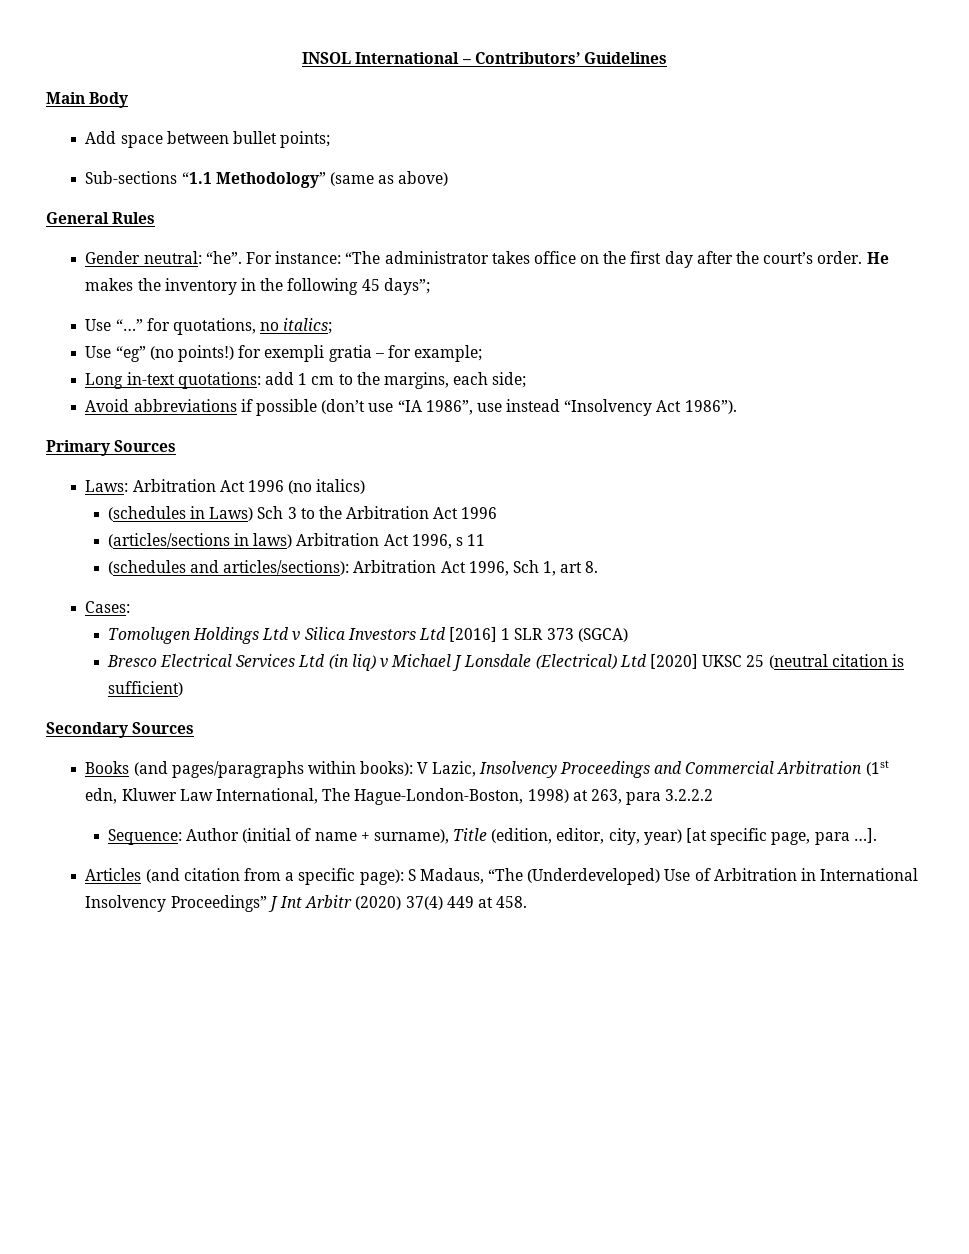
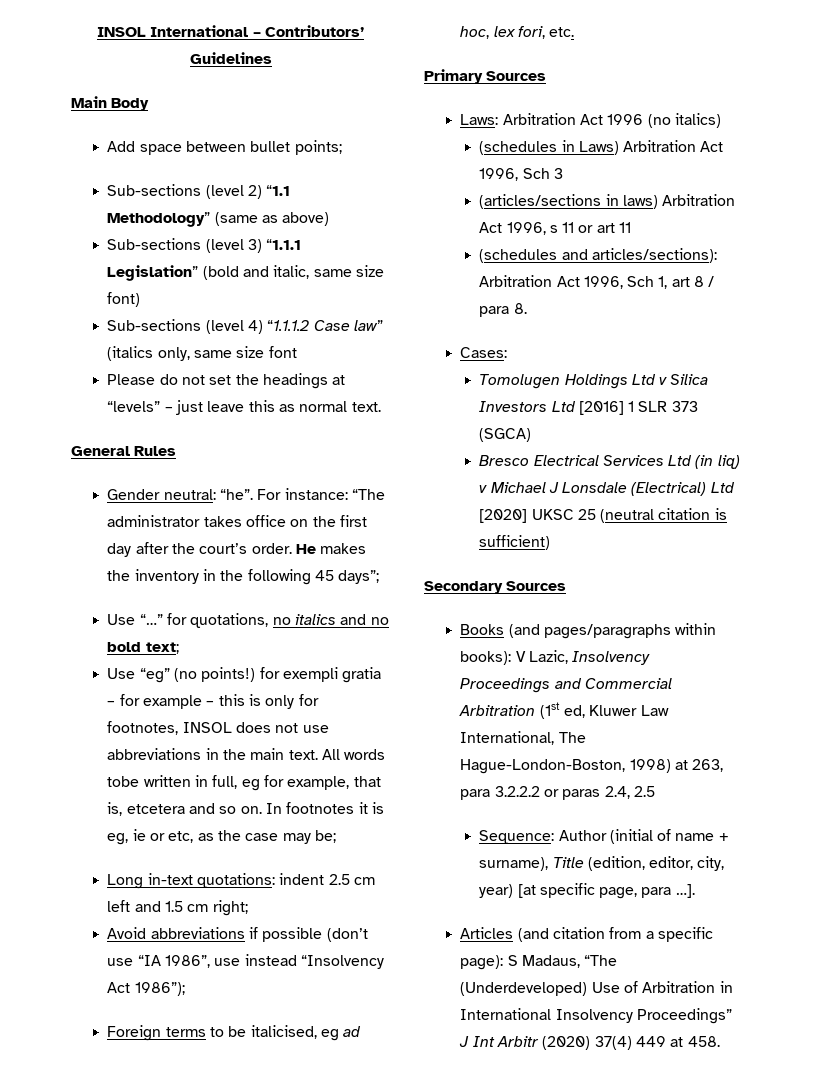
(178, 177) none -> [205,185,263,199] (level 2)
(449, 178) none -> [107,238,302,253] [107,265,384,281] [107,292,141,307] [107,319,383,334] [107,346,297,361] [107,373,346,389] [107,400,381,415] // Sub-sections (level 3) “1.1.1 Legislation” (bold and italic, same size font) // Sub-sections (level 4) “1.1.1.2 Case law” (italics only, same size font // Please do not set the headings at “levels” – just leave this as normal text.
[283,318,333,334] italics; -> [294,614,389,625] [107,642,179,654] italics and no bold text;
[414,345,483,362] [85,372,527,389] example; // Long in-text quotations: add 1 cm to the margins, each side; -> [143,694,319,709] [107,721,329,735] [107,748,386,760] [107,775,381,791] [107,802,384,816] [107,829,336,845] [107,873,375,889] [107,900,248,916] example – this is only for footnotes, INSOL does not use abbreviations in the main text. All words tobe written in full, eg for example, that is, etcetera and so on. In footnotes it is eg, ie or etc, as the case may be; // Long in-text quotations: indent 2.5 cm left and 1.5 cm right;
[684,400,737,414] 1986”). -> [134,982,185,996] [107,1025,362,1041] [460,26,575,39] 1986”); // Foreign terms to be italicised, eg ad hoc, lex fori, etc.
(254, 514) none -> [623,140,724,152] [479,168,519,181] Arbitration Act 1996,
[300,506,498,519] to the Arbitration Act 1996 -> (563, 173) none
(486, 540) none -> [578,222,632,233] or art 11
(583, 567) none -> [694,276,715,287] [479,306,510,317] 8 / para
[85,788,118,804] edn, -> [564,705,586,718] ed,
(714, 795) none -> [544,786,655,800] or paras 2.4, 2.5

